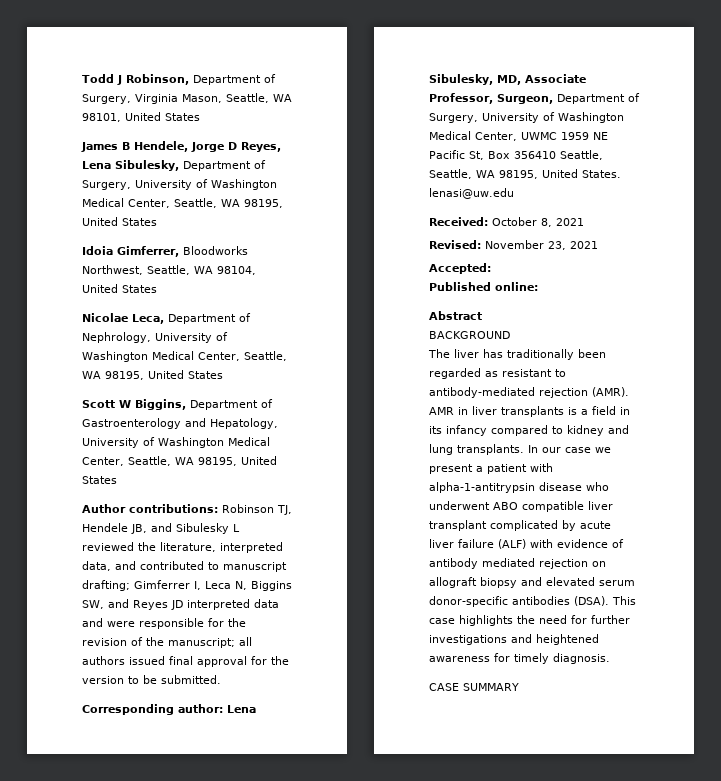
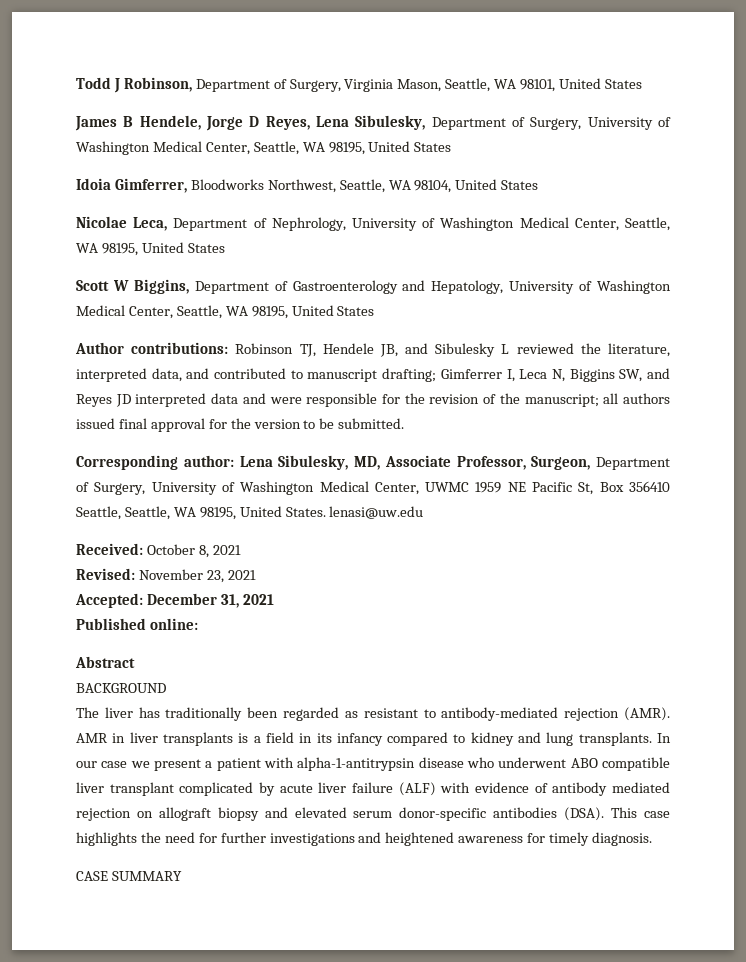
(491, 268) none -> [146,593,274,608] December 31, 2021

